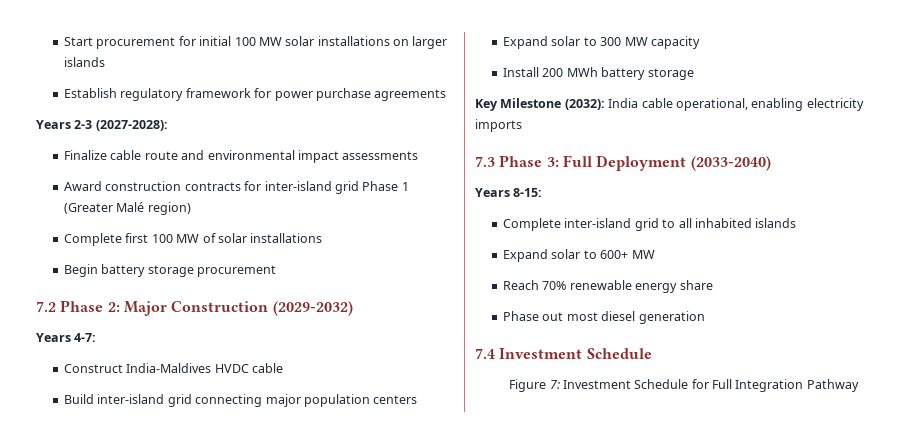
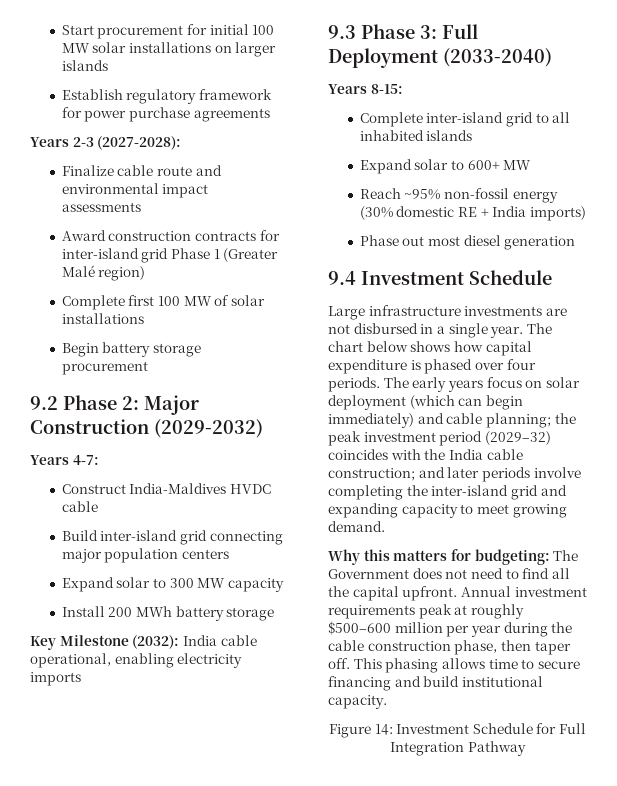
[36,301,56,312] 7.2 -> [30,396,58,410] 9.2
[475,156,495,167] 7.3 -> [328,25,356,39] 9.3
[542,280,713,293] 70% renewable energy share -> [404,188,558,203] [359,206,587,221] ~95% non-fossil energy (30% domestic RE + India imports)
[475,348,652,359] 7.4 Investment Schedule -> [328,270,552,285] [328,305,567,320] [328,323,552,338] [328,341,532,356] [328,359,536,374] [328,377,580,392] [328,395,523,410] [328,413,576,428] [328,431,551,446] [328,449,523,460] [328,467,581,482] [328,485,567,500] [328,503,567,518] [328,521,385,532] [328,549,579,565] [328,568,570,579] [328,586,587,601] [328,604,524,619] [328,621,573,637] [328,640,571,655] [328,658,580,673] [328,676,543,691] [328,695,387,709] 9.4 Investment Schedule // Large infrastructure investments are not disbursed in a single year. The chart below shows how capital expenditure is phased over four periods. The early years focus on solar deployment (which can begin immediately) and cable planning; the peak investment period (2029–32) coincides with the India cable construction; and later periods involve completing the inter-island grid and expanding capacity to meet growing demand. // Why this matters for budgeting: The Government does not need to find all the capital upfront. Annual investment requirements peak at roughly $500–600 million per year during the cable construction phase, then taper off. This phasing allows time to secure financing and build institutional capacity.
[549,380,560,389] 7: -> [374,724,393,735] 14:

